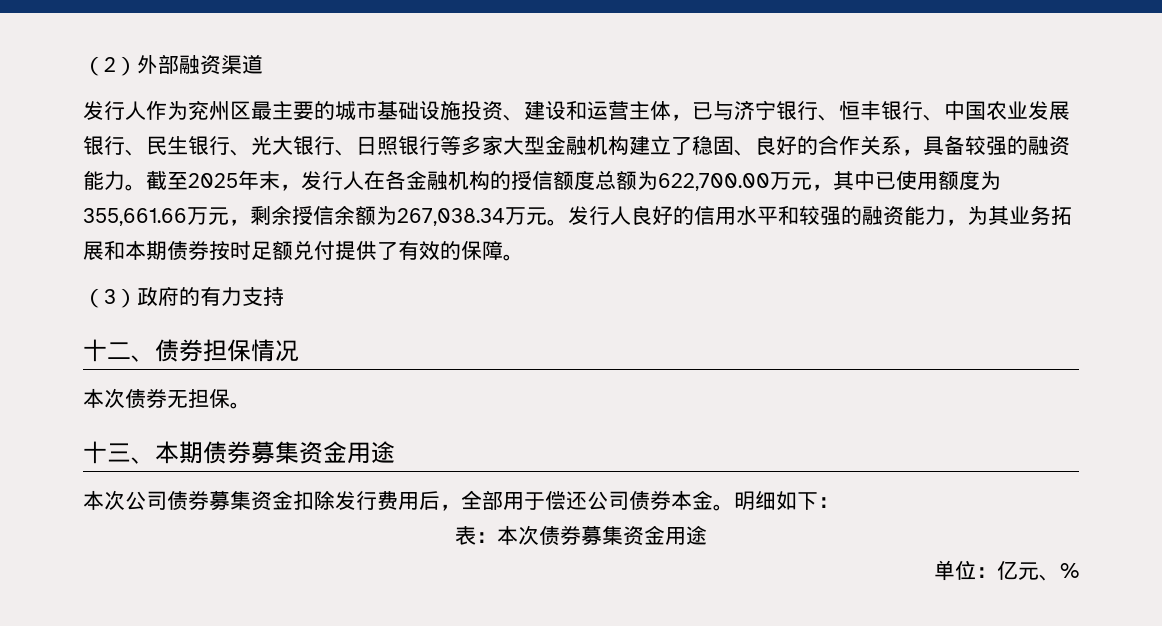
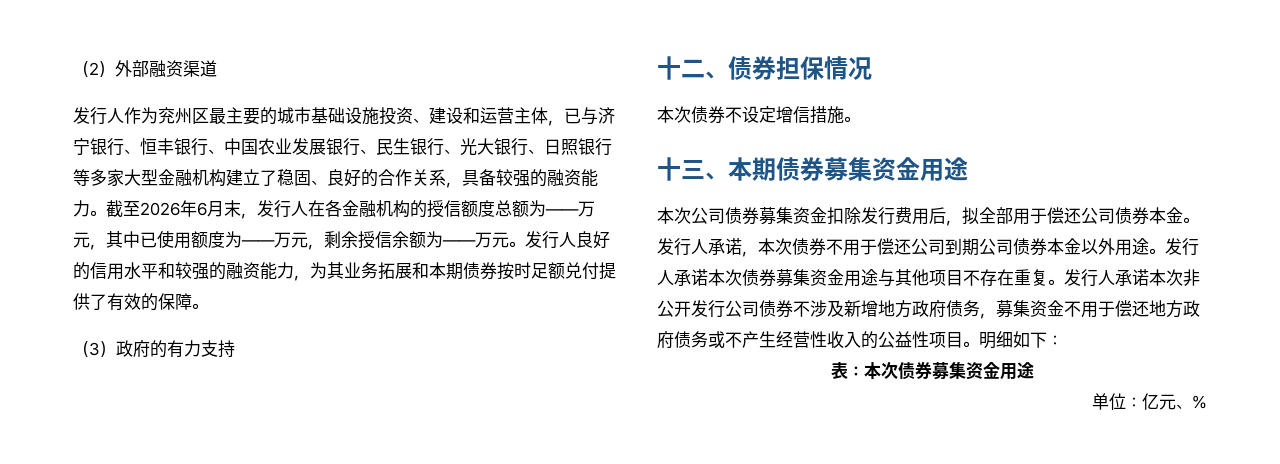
[188,170,259,190] 2025年 -> [140,200,224,217] 2026年6月
[658,173,770,191] 622,700.00 -> [545,209,579,215] ——
[83,208,187,226] 355,661.66 -> [241,240,275,246] ——
[397,208,505,226] 267,038.34 -> [442,240,476,246] ——
[167,389,230,408] 无担保 -> [725,106,844,124] 不设定增信措施
(461, 507) none -> [962,207,979,225] 拟
(734, 507) none -> [657,238,1199,257] [657,269,1200,287] [657,300,1200,319] [657,331,979,349] 发行人承诺，本次债券不用于偿还公司到期公司债券本金以外用途。发行人承诺本次债券募集资金用途与其他项目不存在重复。发行人承诺本次非公开发行公司债券不涉及新增地方政府债务，募集资金不用于偿还地方政府债务或不产生经营性收入的公益性项目。

